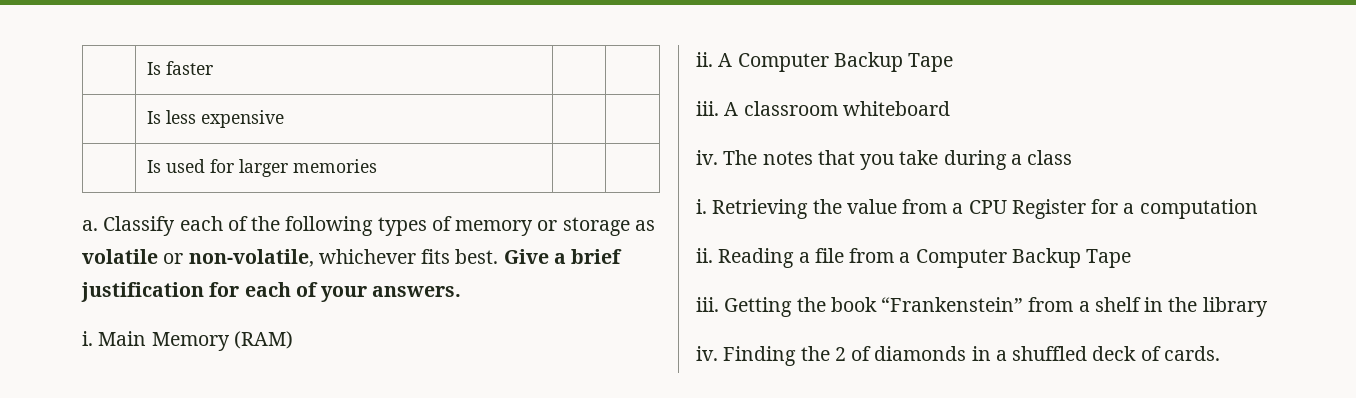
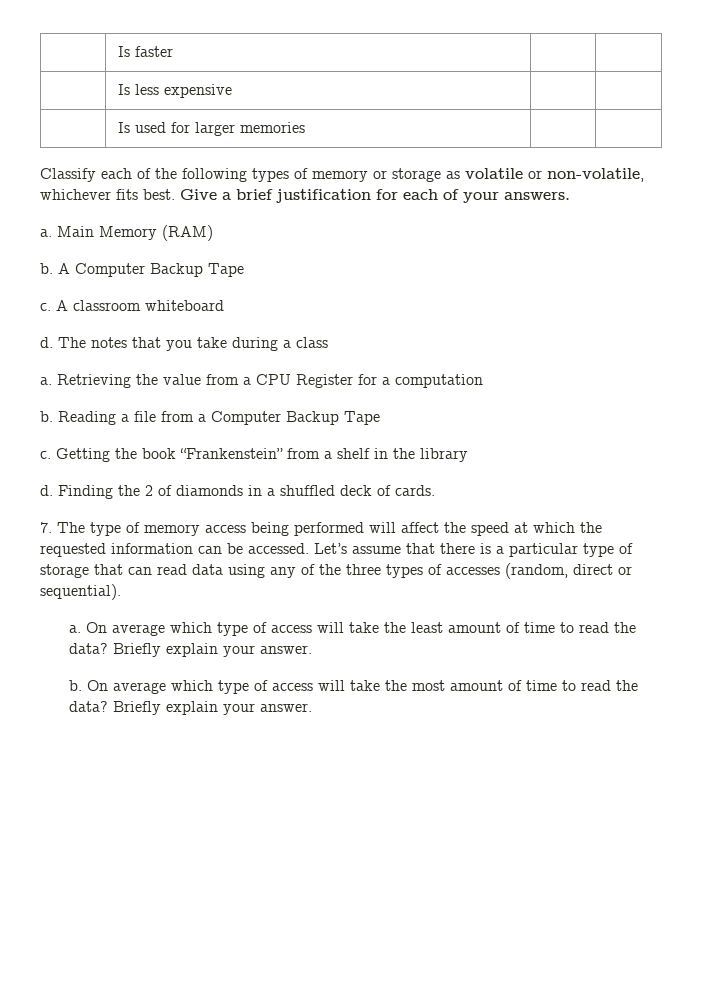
[82,220,98,231] a. -> (305, 127) none
[82,331,93,346] i. -> [40,229,52,237] a.
[696,52,713,67] ii. -> [40,263,53,274] b.
[696,101,719,116] iii. -> [40,303,51,311] c.
[696,150,718,165] iv. -> [40,337,53,348] d.
[696,199,707,214] i. -> [40,377,52,385] a.
[696,248,713,263] ii. -> [40,411,53,422] b.
[696,297,719,312] iii. -> [40,451,51,459] c.
[696,346,718,361] iv. -> [40,485,53,496] d.
(1220, 353) none -> [40,522,602,536] [40,543,633,557] [40,563,632,579] [40,584,121,600] [69,622,637,636] [69,643,313,657] [69,680,639,694] [69,701,313,715] // 7. The type of memory access being performed will affect the speed at which the requested information can be accessed. Let’s assume that there is a particular type of storage that can read data using any of the three types of accesses (random, direct or sequential). // a. On average which type of access will take the least amount of time to read the data? Briefly explain your answer. // b. On average which type of access will take the most amount of time to read the data? Briefly explain your answer.

